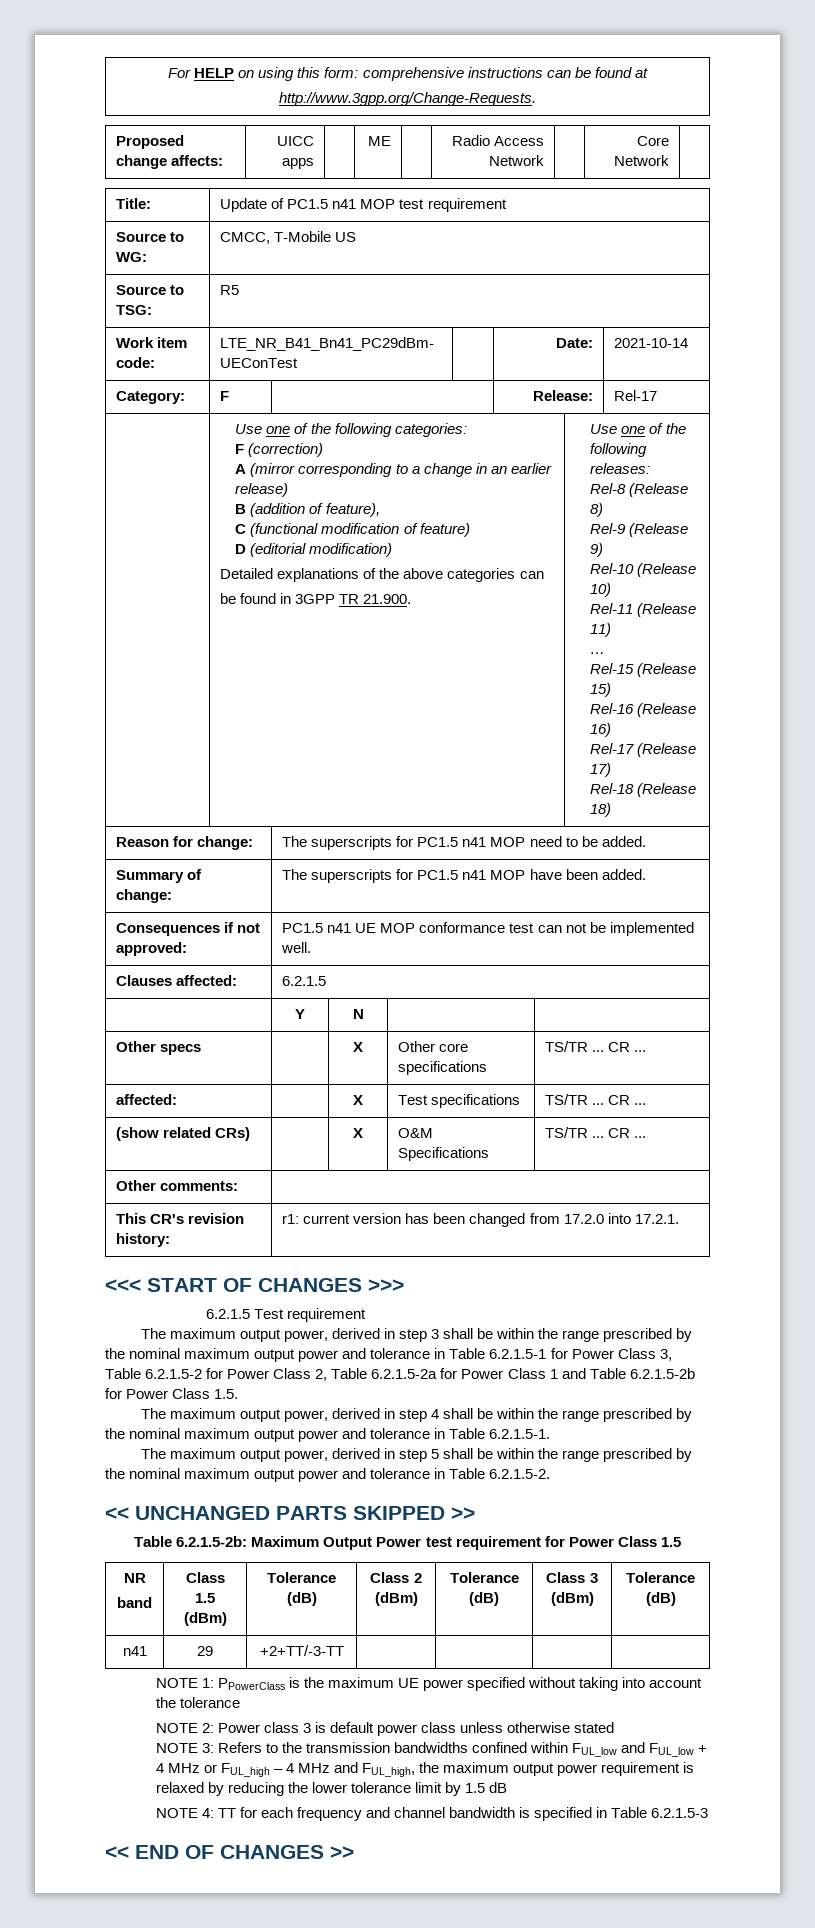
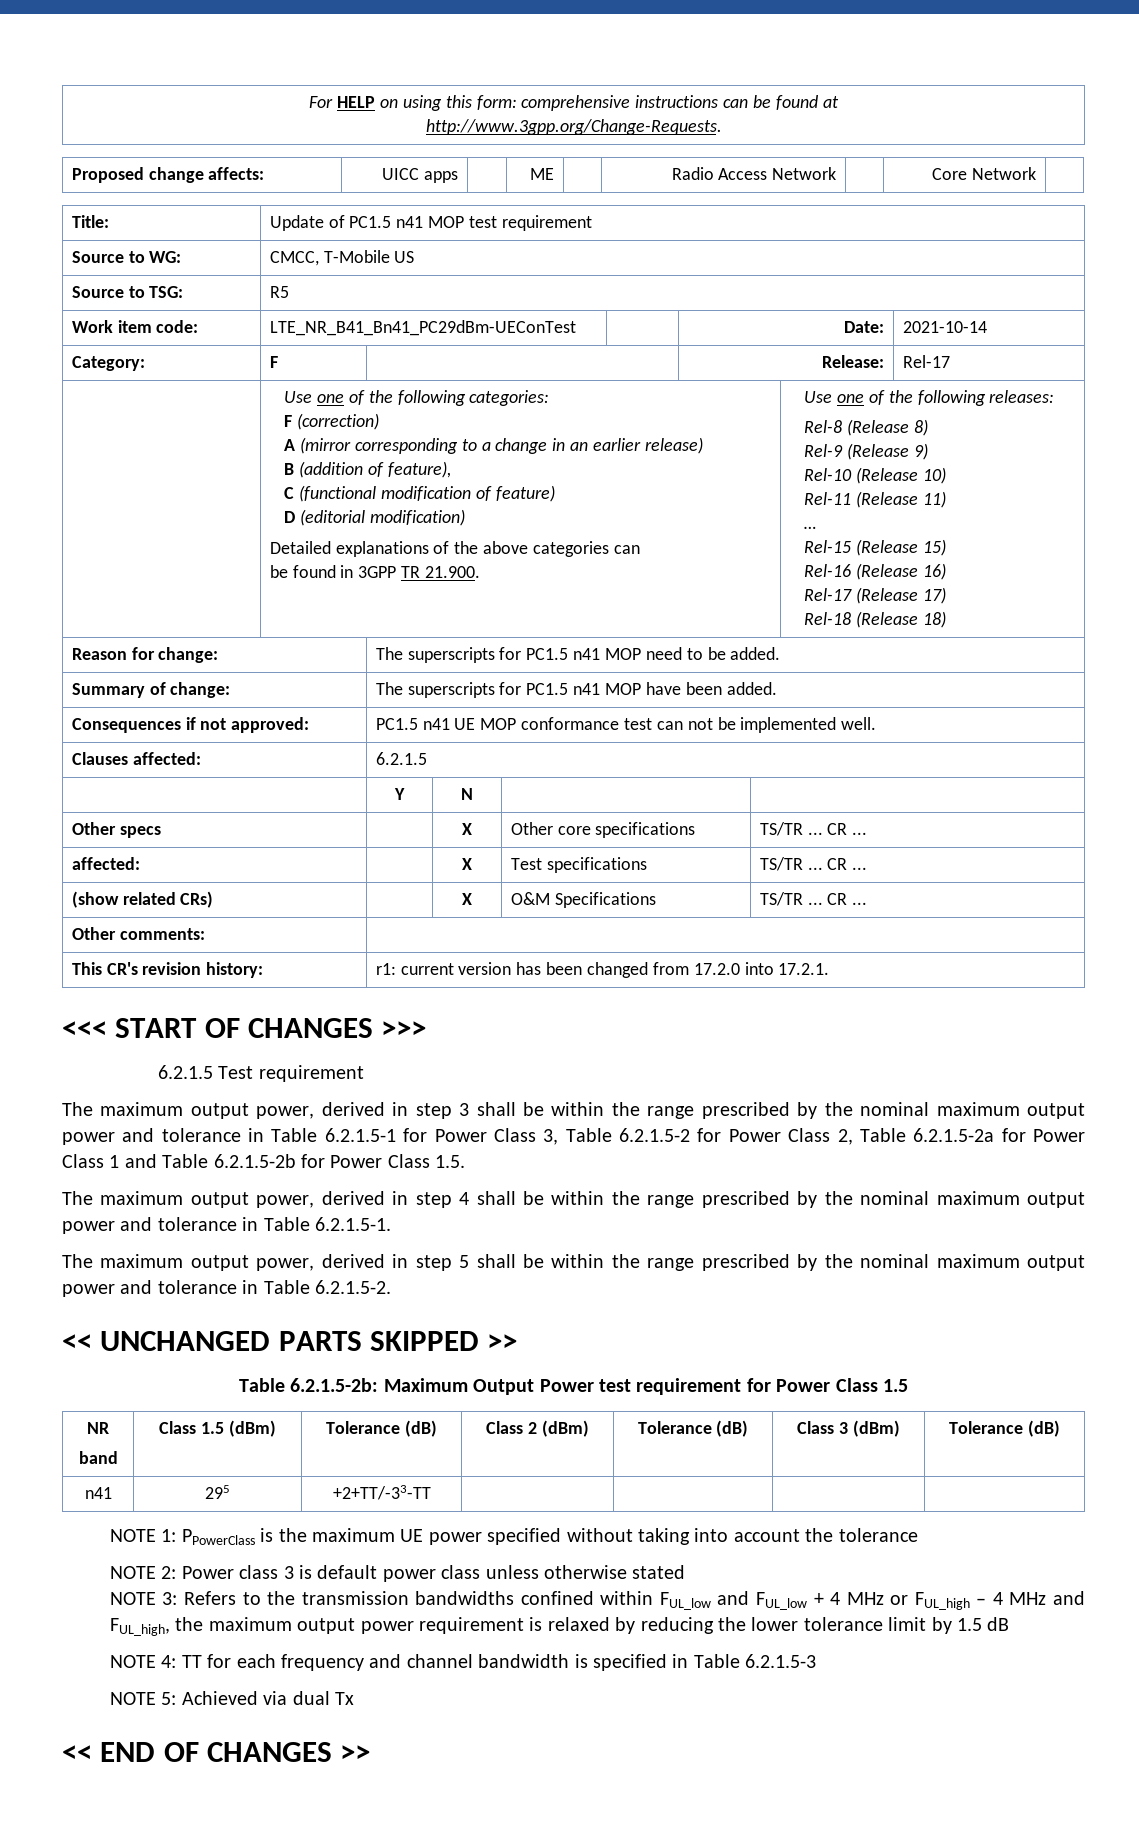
[197,1646,213,1656] [259,1645,344,1656] 29 | +2+TT/-3-TT -> [205,1485,230,1499] [332,1485,431,1500] 295 | +2+TT/-33-TT
(709, 1813) none -> [109,1691,354,1705] // NOTE 5: Achieved via dual Tx

